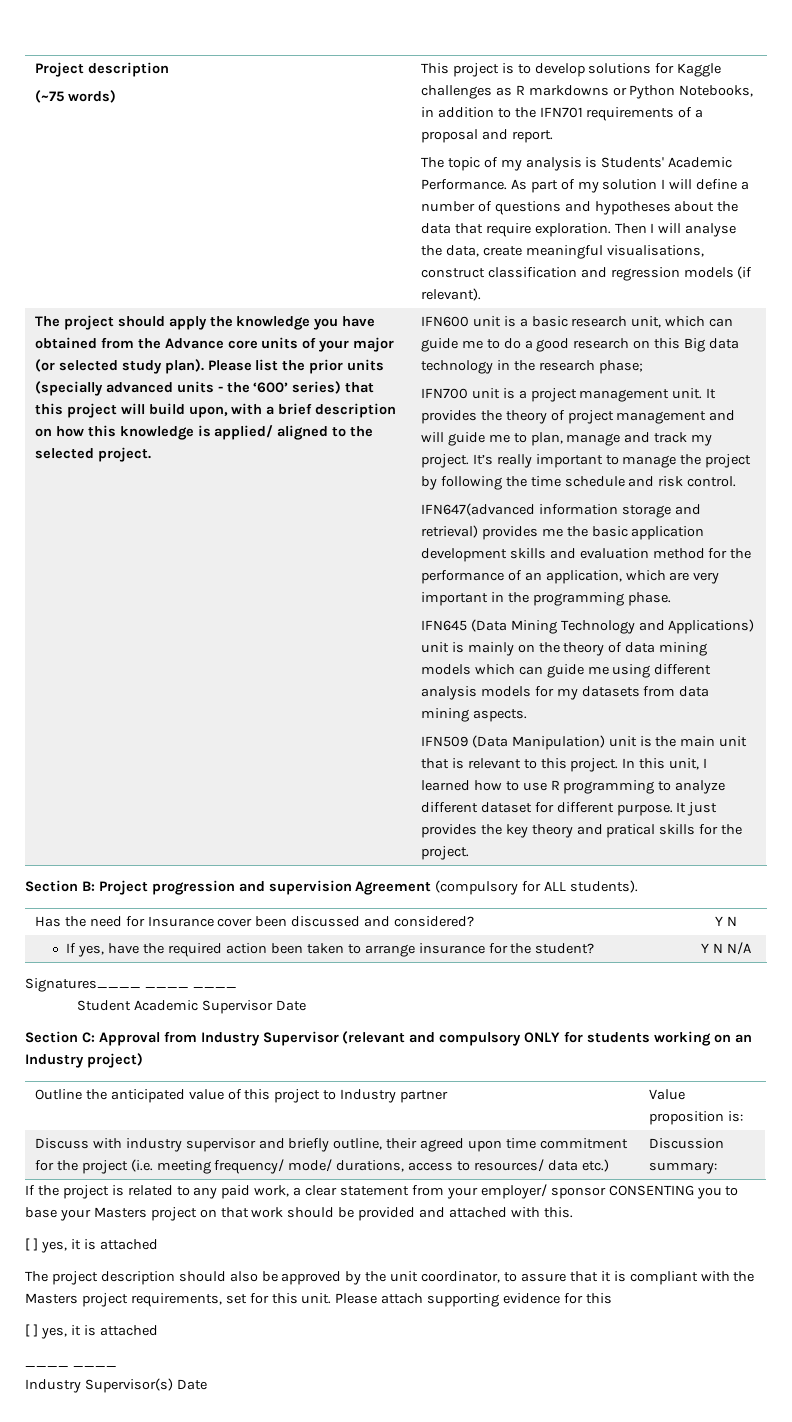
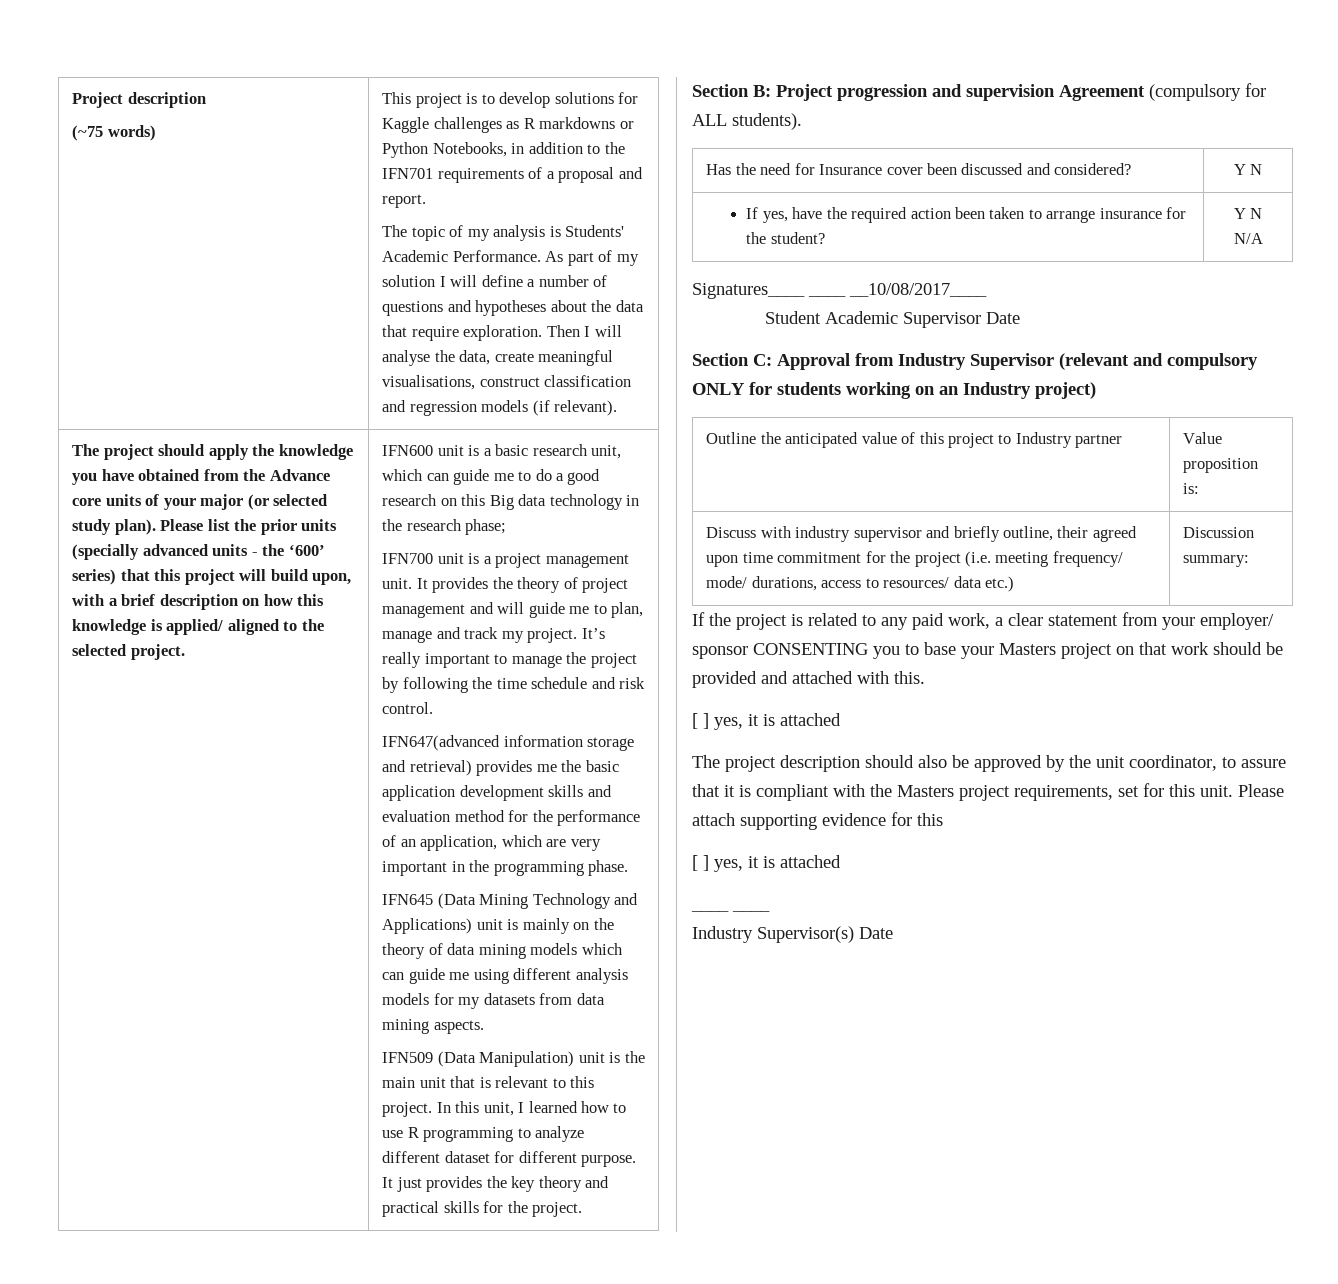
[606,824,656,838] pratical -> [382,1201,440,1217] practical
[192,987,237,988] ____ -> [849,283,987,297] __10/08/2017____

